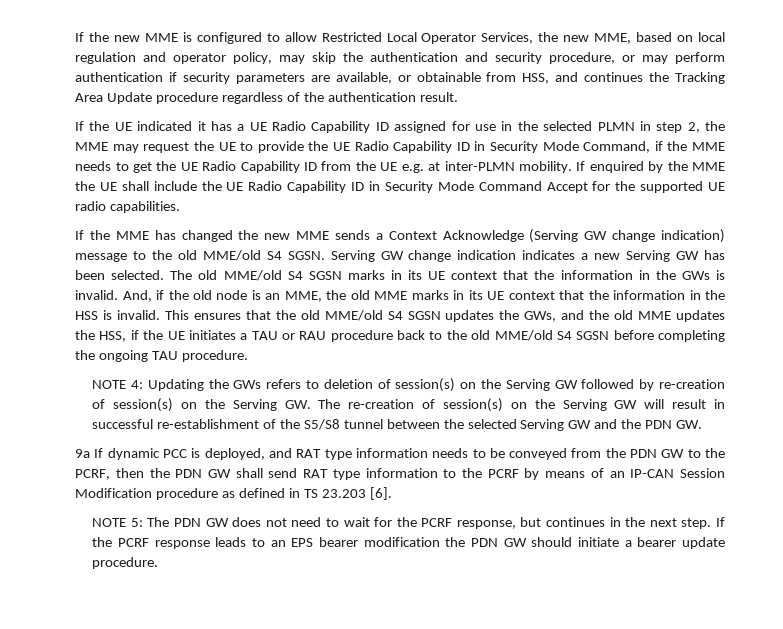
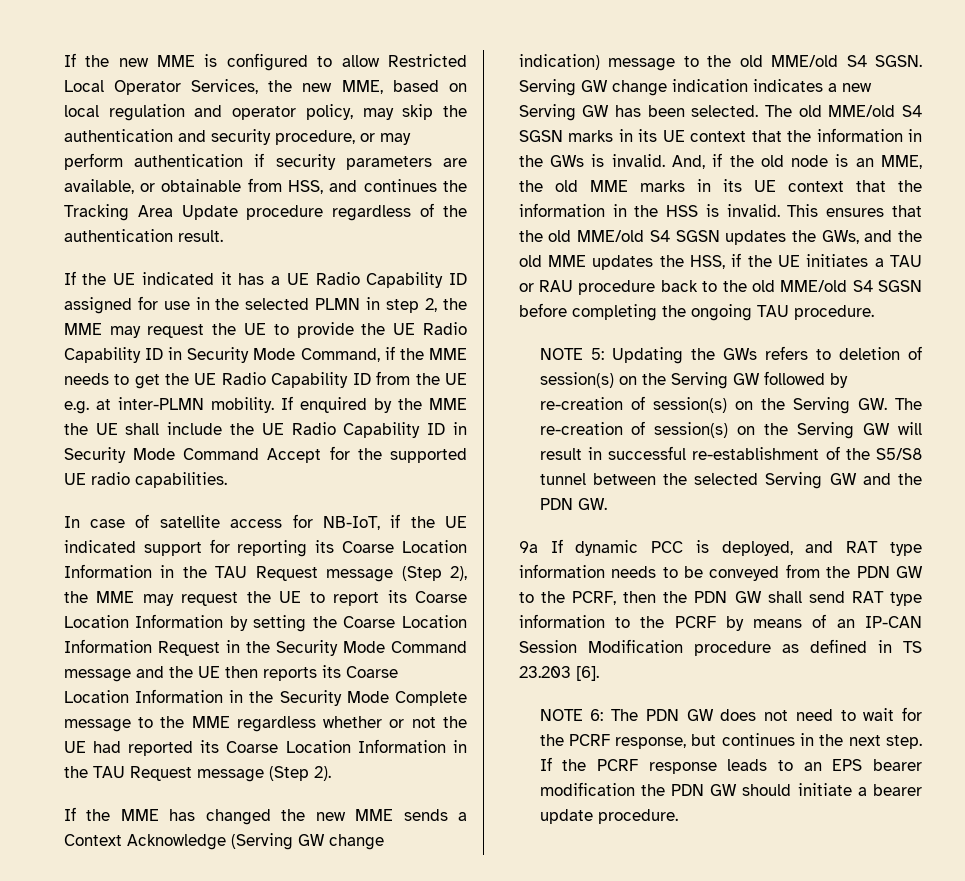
(181, 207) none -> [63,514,467,530] [63,539,467,557] [63,564,467,582] [63,590,468,606] [63,614,467,632] [63,639,467,656] [63,665,398,682] [63,689,467,706] [63,716,467,732] [63,739,467,756] [63,766,331,782] // In case of satellite access for NB-IoT, if the UE indicated support for reporting its Coarse Location Information in the TAU Request message (Step 2), the MME may request the UE to report its Coarse Location Information by setting the Coarse Location Information Request in the Security Mode Command message and the UE then reports its Coarse Location Information in the Security Mode Complete message to the MME regardless whether or not the UE had reported its Coarse Location Information in the TAU Request message (Step 2).
[131,380,144,389] 4: -> [590,348,604,360] 5:
[130,518,143,527] 5: -> [590,709,604,721] 6:

